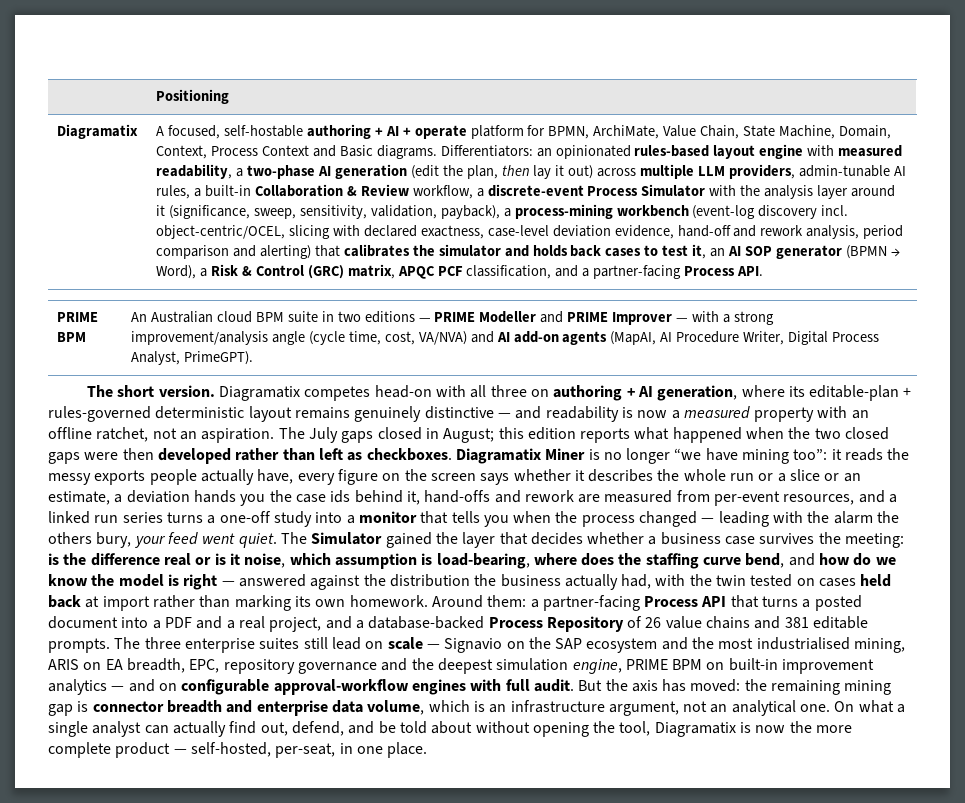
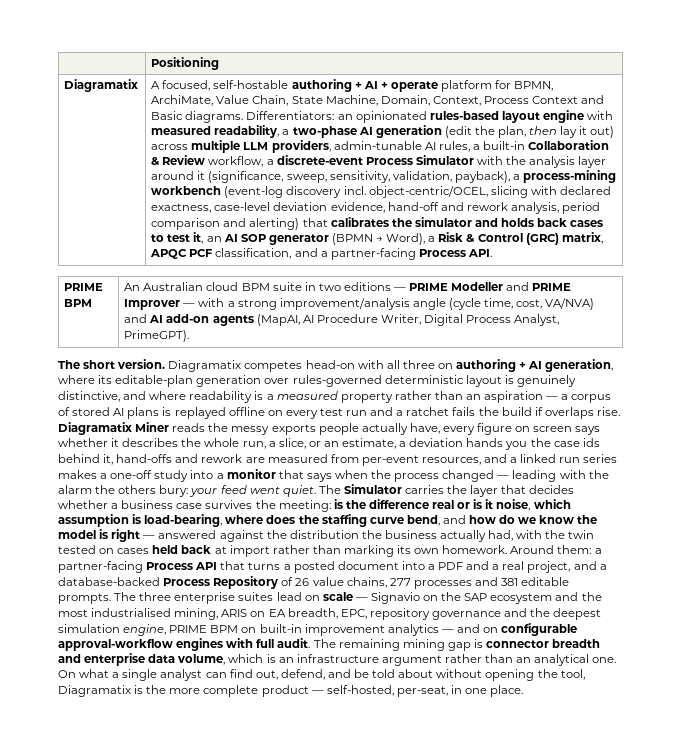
[903,387,912,397] + -> [196,375,290,387] generation over
[294,406,542,422] remains genuinely distinctive — and -> [504,375,576,387] [58,391,187,402] is genuinely distinctive, and where
[637,410,668,418] now -> (264, 395) none
[817,406,869,419] [48,427,890,443] [48,448,842,464] with an offline ratchet, not an aspiration. The July gaps closed in August; this edition reports what happened when the two closed gaps were then developed rather than left as checkboxes. Diagramatix Miner is no longer “we have mining too”: it -> [394,391,612,403] [58,407,620,419] [58,422,170,435] rather than an aspiration — a corpus of stored AI plans is replayed offline on every test run and a ratchet fails the build if overlaps rise. Diagramatix Miner
[404,469,427,481] the -> (531, 429) none
[730,469,821,482] run or a slice -> [242,438,306,449] run, a slice,
[166,512,203,523] turns -> [58,470,97,479] makes
[451,511,509,527] tells you -> [306,473,332,482] says
[96,532,132,548] bury, -> [159,485,189,497] bury:
[385,532,432,548] gained -> [405,485,445,494] carries
[706,616,751,629] chains -> [346,577,472,589] chains, 277 processes
[303,637,328,649] still -> (274, 596) none
[578,679,767,692] But the axis has moved: the -> [313,639,336,648] The
[608,701,708,716] argument, not -> [381,654,514,666] argument rather than
[172,721,226,737] actually -> (227, 675) none
[755,725,786,733] now -> (144, 689) none

